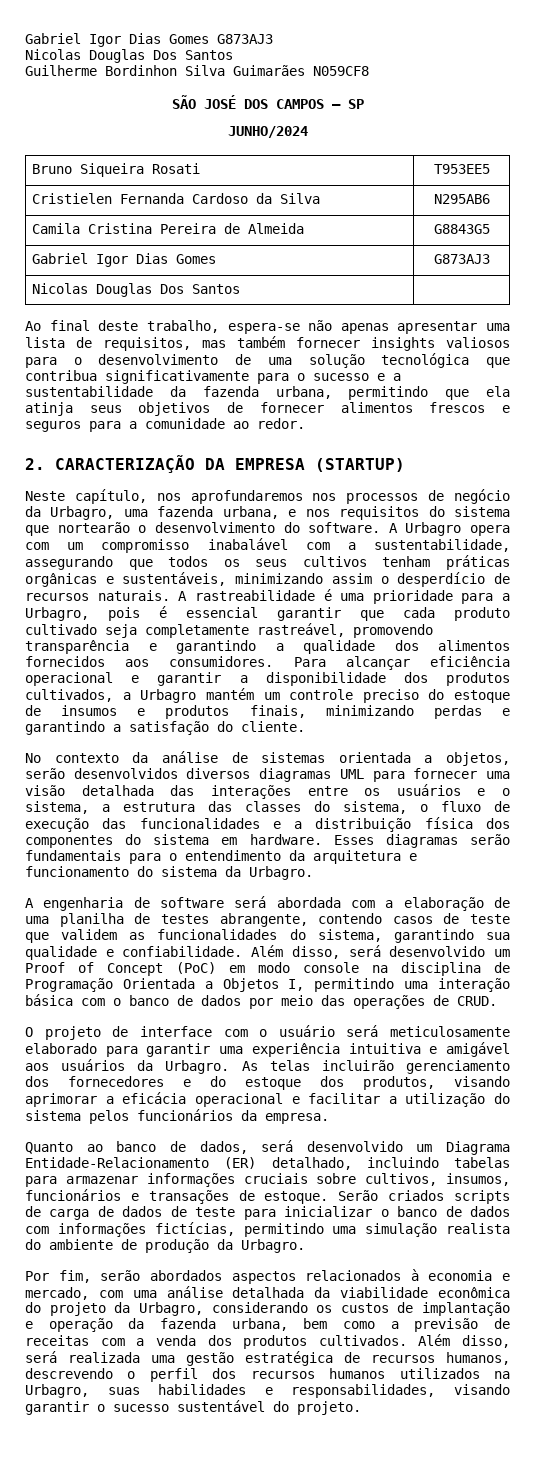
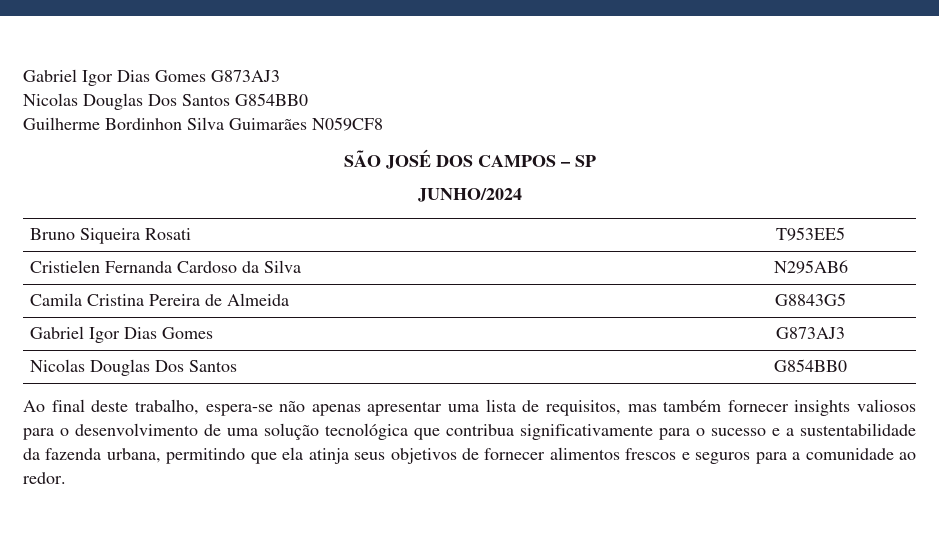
(233, 55) none -> [235,93,308,106] G854BB0
(241, 289) none -> [774,359,847,372] G854BB0
[25,455,405,473] [25,489,510,504] [25,506,511,520] [25,522,510,536] [25,538,511,553] [25,555,510,570] [25,572,510,587] [25,589,510,604] [25,606,510,621] [25,623,433,638] [25,640,510,654] [25,656,510,670] [25,672,510,686] [25,688,510,703] [25,705,511,719] [25,721,305,735] [25,751,510,766] [25,768,511,782] [25,784,510,799] [25,801,510,814] [25,817,510,832] [25,834,511,848] [25,850,417,864] [25,866,313,880] [25,896,510,911] [25,913,510,927] [25,929,511,943] [25,945,510,960] [25,962,510,976] [25,978,510,992] [25,994,497,1009] [25,1025,510,1040] [25,1042,511,1057] [25,1059,510,1074] [25,1076,510,1090] [25,1092,510,1107] [25,1109,329,1124] [25,1140,510,1155] [25,1157,510,1170] [25,1173,510,1187] [25,1189,510,1204] [25,1206,510,1220] [25,1222,510,1237] [25,1239,305,1253] [25,1269,510,1284] [25,1286,510,1300] [25,1302,510,1316] [25,1318,511,1332] [25,1334,510,1349] [25,1351,510,1366] [25,1368,510,1382] [25,1384,510,1398] [25,1400,361,1415] // 2. CARACTERIZAÇÃO DA EMPRESA (STARTUP) // Neste capítulo, nos aprofundaremos nos processos de negócio da Urbagro, uma fazenda urbana, e nos requisitos do sistema que nortearão o desenvolvimento do software. A Urbagro opera com um compromisso inabalável com a sustentabilidade, assegurando que todos os seus cultivos tenham práticas orgânicas e sustentáveis, minimizando assim o desperdício de recursos naturais. A rastreabilidade é uma prioridade para a Urbagro, pois é essencial garantir que cada produto cultivado seja completamente rastreável, promovendo transparência e garantindo a qualidade dos alimentos fornecidos aos consumidores. Para alcançar eficiência operacional e garantir a disponibilidade dos produtos cultivados, a Urbagro mantém um controle preciso do estoque de insumos e produtos finais, minimizando perdas e garantindo a satisfação do cliente. // No contexto da análise de sistemas orientada a objetos, serão desenvolvidos diversos diagramas UML para fornecer uma visão detalhada das interações entre os usuários e o sistema, a estrutura das classes do sistema, o fluxo de execução das funcionalidades e a distribuição física dos componentes do sistema em hardware. Esses diagramas serão fundamentais para o entendimento da arquitetura e funcionamento do sistema da Urbagro. // A engenharia de software será abordada com a elaboração de uma planilha de testes abrangente, contendo casos de teste que validem as funcionalidades do sistema, garantindo sua qualidade e confiabilidade. Além disso, será desenvolvido um Proof of Concept (PoC) em modo console na disciplina de Programação Orientada a Objetos I, permitindo uma interação básica com o banco de dados por meio das operações de CRUD. // O projeto de interface com o usuário será meticulosamente elaborado para garantir uma experiência intuitiva e amigável aos usuários da Urbagro. As telas incluirão gerenciamento dos fornecedores e do estoque dos produtos, visando aprimorar a eficácia operacional e facilitar a utilização do sistema pelos funcionários da empresa. // Quanto ao banco de dados, será desenvolvido um Diagrama Entidade-Relacionamento (ER) detalhado, incluindo tabelas para armazenar informações cruciais sobre cultivos, insumos, funcionários e transações de estoque. Serão criados scripts de carga de dados de teste para inicializar o banco de dados com informações fictícias, permitindo uma simulação realista do ambiente de produção da Urbagro. // Por fim, serão abordados aspectos relacionados à economia e mercado, com uma análise detalhada da viabilidade econômica do projeto da Urbagro, considerando os custos de implantação e operação da fazenda urbana, bem como a previsão de receitas com a venda dos produtos cultivados. Além disso, será realizada uma gestão estratégica de recursos humanos, descrevendo o perfil dos recursos humanos utilizados na Urbagro, suas habilidades e responsabilidades, visando garantir o sucesso sustentável do projeto. -> (66, 478) none

